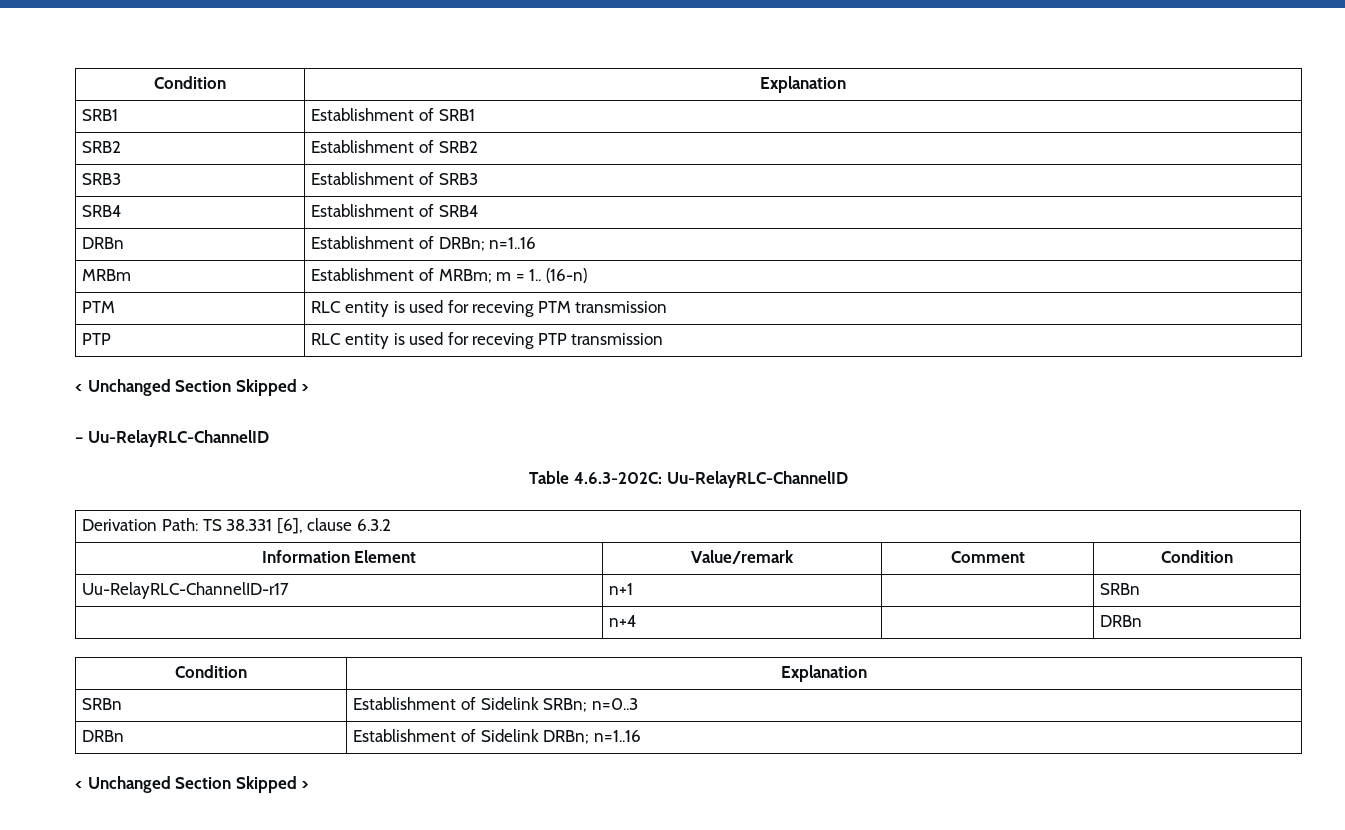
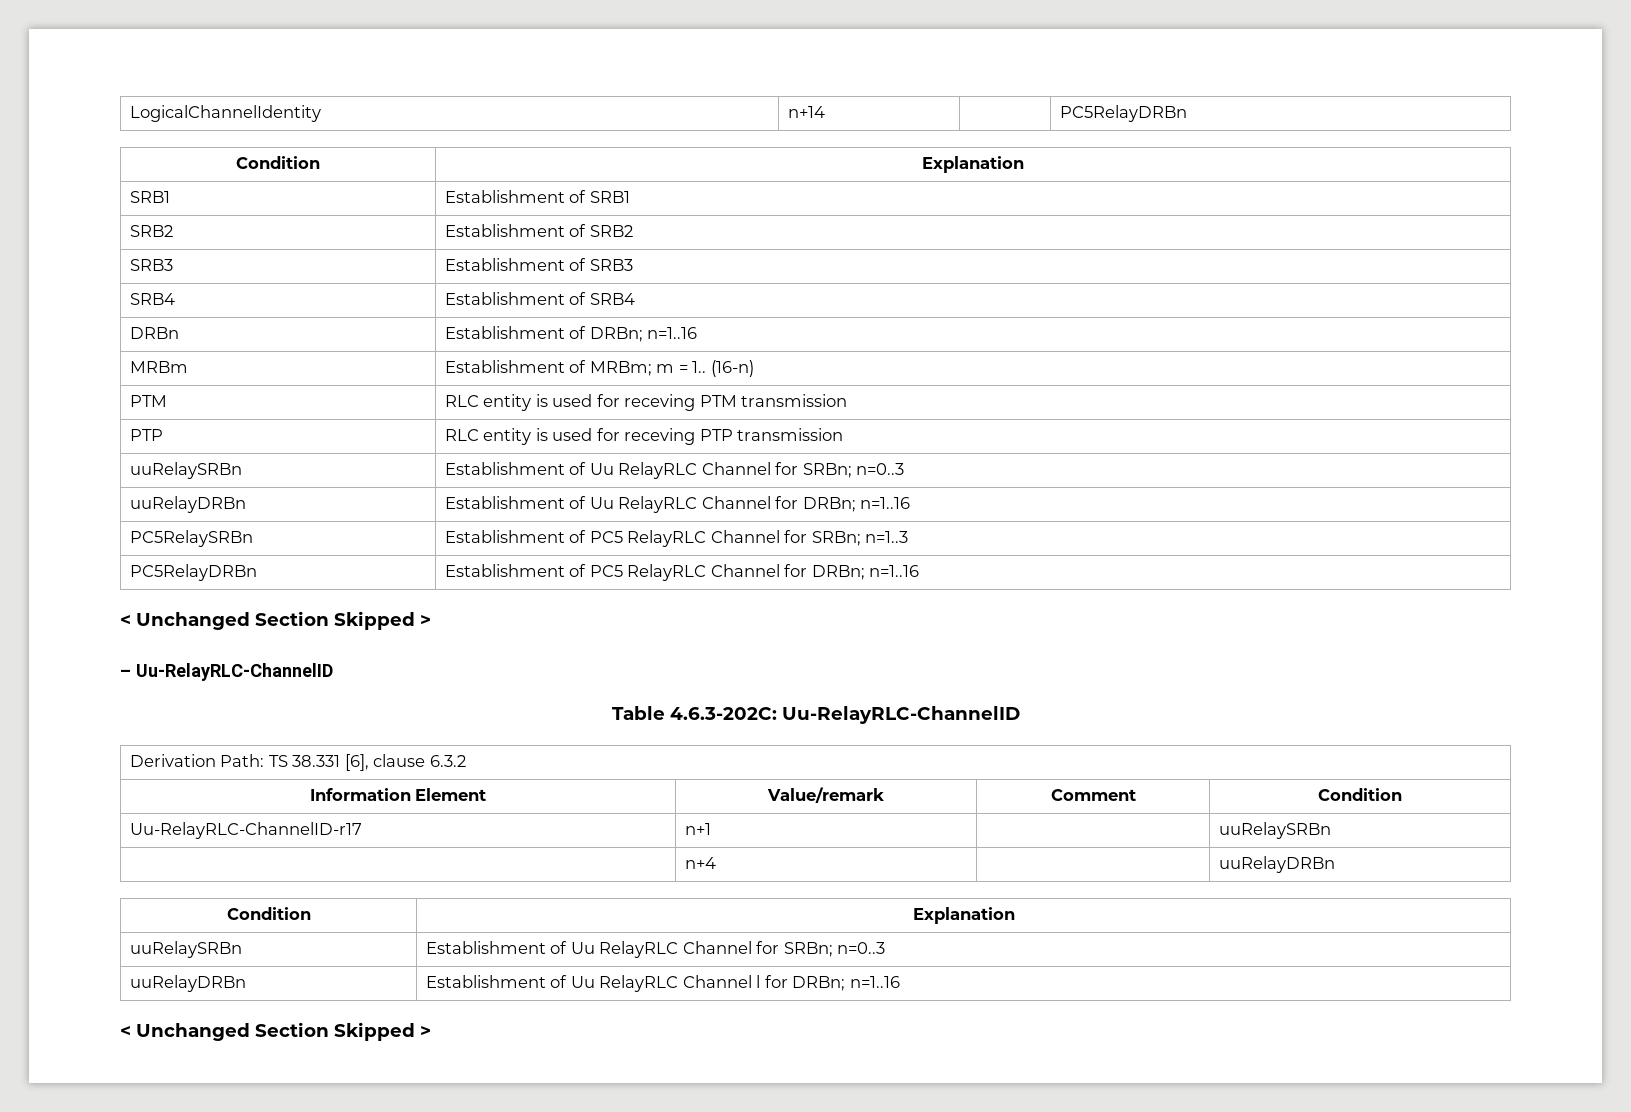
(154, 82) none -> [129,105,321,122] [787,106,825,118] [1059,105,1187,122] LogicalChannelIdentity | n+14 | | PC5RelayDRBn //
(664, 339) none -> [129,462,242,479] [444,462,905,479] [129,496,246,513] [444,496,911,513] [129,530,253,547] [444,530,909,547] [129,564,257,581] [444,564,920,581] // uuRelaySRBn | Establishment of Uu RelayRLC Channel for SRBn; n=0..3 // uuRelayDRBn | Establishment of Uu RelayRLC Channel for DRBn; n=1..16 // PC5RelaySRBn | Establishment of PC5 RelayRLC Channel for SRBn; n=1..3 // PC5RelayDRBn | Establishment of PC5 RelayRLC Channel for DRBn; n=1..16
[1100,583,1141,595] SRBn -> [1218,822,1331,839] uuRelaySRBn
[1100,615,1143,627] [175,665,247,678] [781,665,868,682] [82,698,123,710] [353,697,638,712] [82,730,125,742] [353,729,539,742] DRBn // Condition | Explanation // SRBn | Establishment of Sidelink SRBn; n=0..3 // DRBn | Establishment of Sidelink -> [1218,856,1335,873] [226,907,311,920] [912,907,1015,924] [129,941,242,958] [425,941,886,958] [129,975,246,992] [425,975,788,992] uuRelayDRBn // Condition | Explanation // uuRelaySRBn | Establishment of Uu RelayRLC Channel for SRBn; n=0..3 // uuRelayDRBn | Establishment of Uu RelayRLC Channel l for

